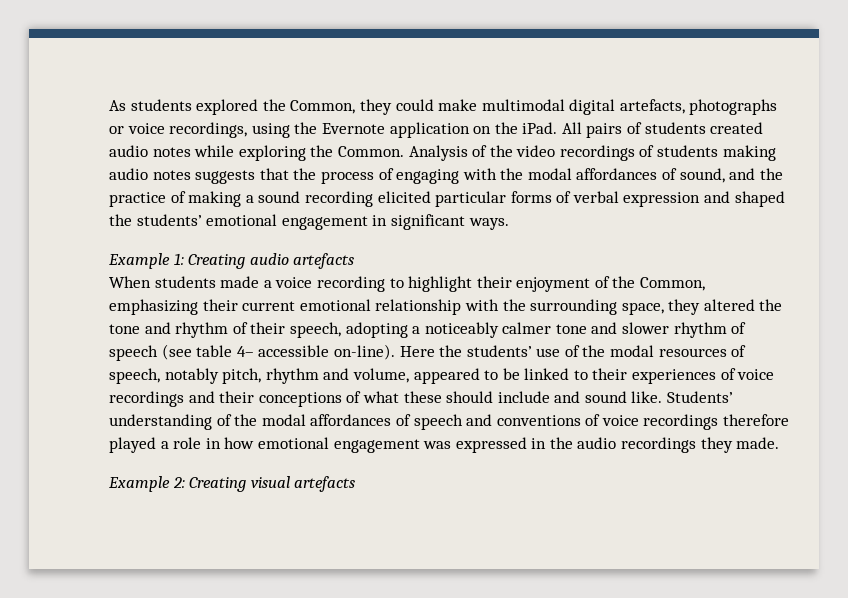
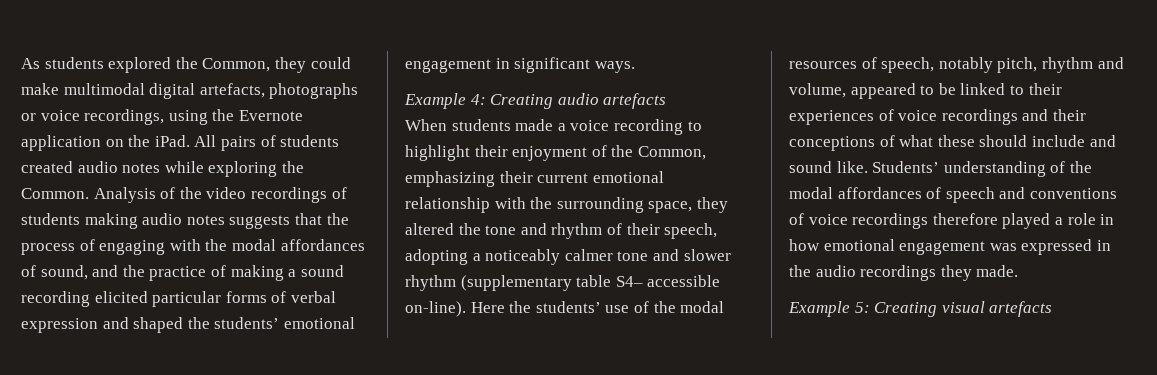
[173,253,184,265] 1: -> [470,94,486,105] 4:
[731,322,747,334] [109,344,254,361] of speech (see table 4– -> [460,275,643,291] (supplementary table S4–
[172,477,185,488] 2: -> [854,302,870,313] 5:

